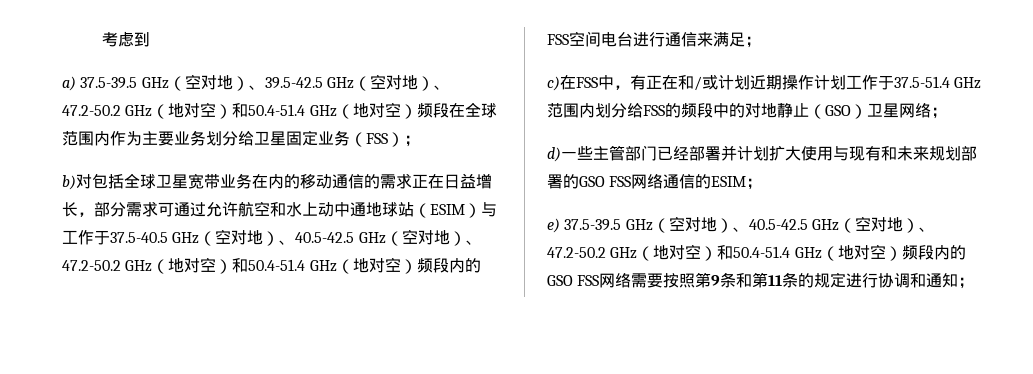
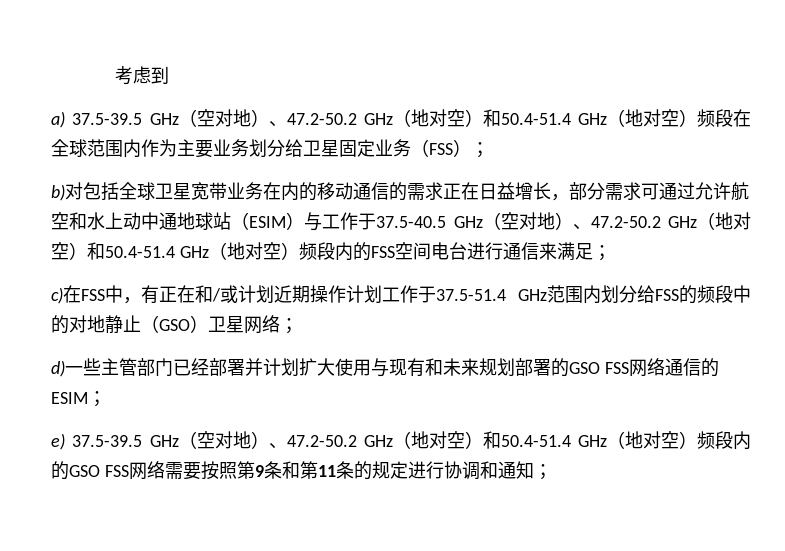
[264,74,450,91] 39.5-42.5 GHz（空对地）、 -> (287, 124) none
[295,229,482,246] 40.5-42.5 GHz（空对地）、 -> (591, 227) none
[748,216,935,233] 40.5-42.5 GHz（空对地）、 -> (287, 446) none

